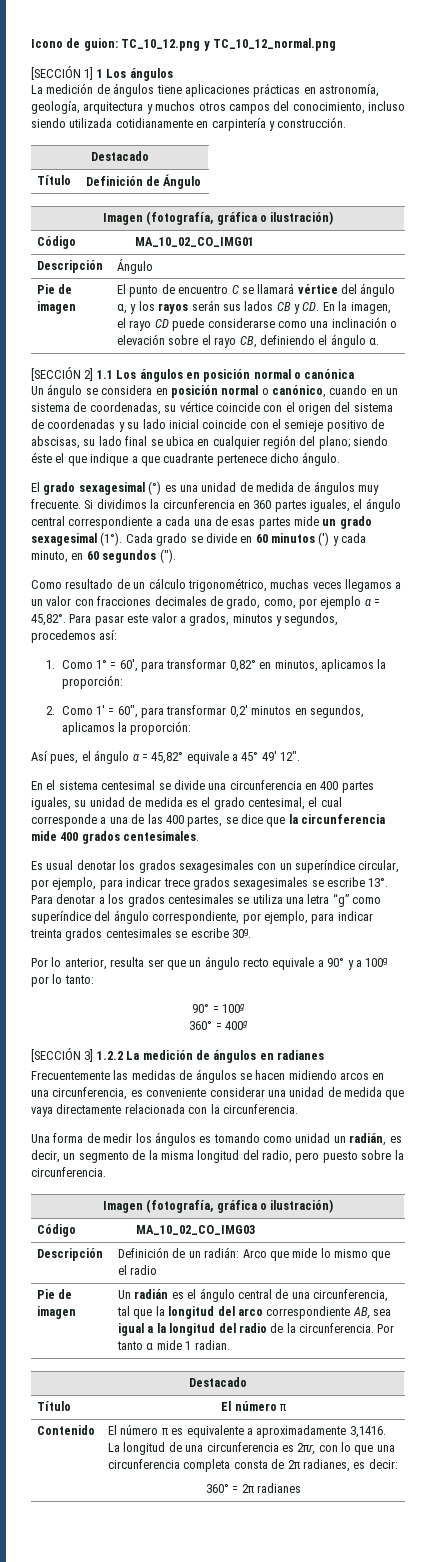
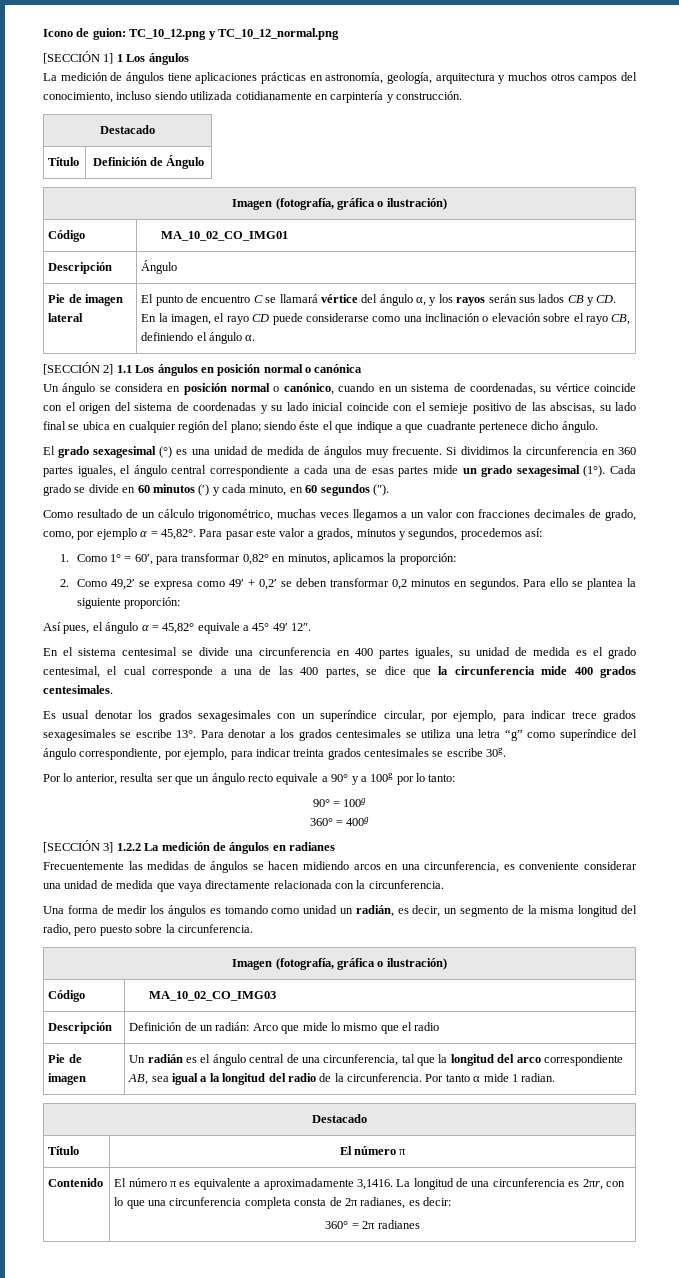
(77, 307) none -> [48,313,84,322] lateral
(385, 424) none -> [531,402,546,411] las
[95,705,364,718] [61,722,127,735] 1′ = 60″, para transformar 0,2′ minutos en segundos, aplicamos la -> [110,578,637,590] [76,598,121,609] 49,2′ se expresa como 49′ + 0,2′ se deben transformar 0,2 minutos en segundos. Para ello se plantea la siguiente

